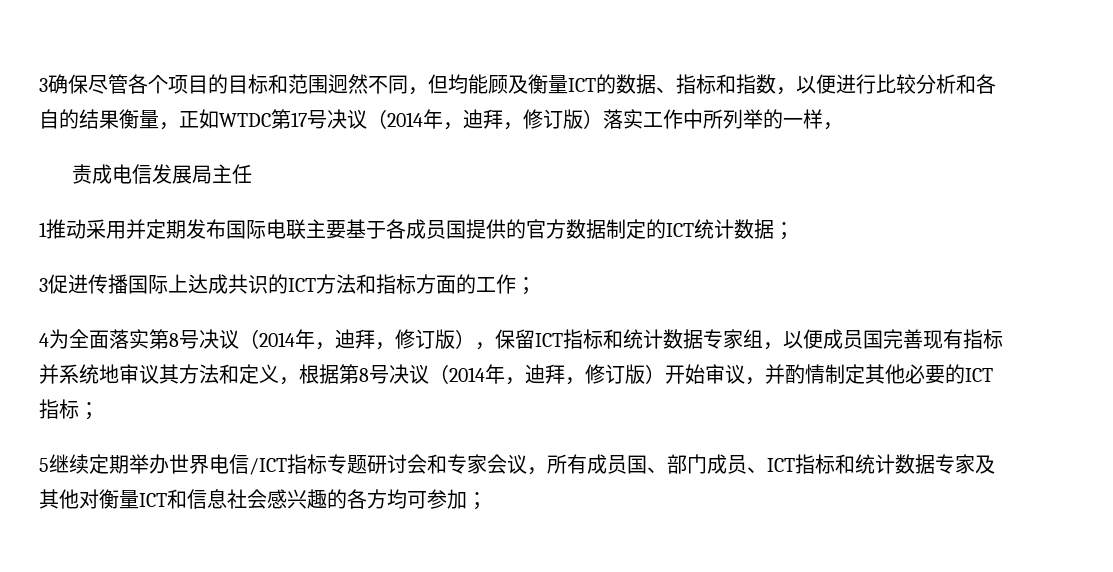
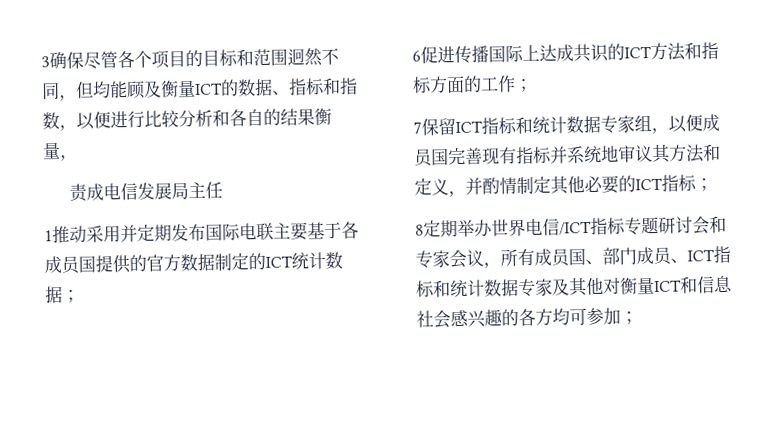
[179,109,843,130] 正如WTDC第17号决议（2014年，迪拜，修订版）落实工作中所列举的一样， -> (78, 158) none
[39,278,48,292] 3 -> [412,50,421,62] 6
[39,329,495,350] 4为全面落实第8号决议（2014年，迪拜，修订版）， -> [413,121,422,134] 7
[299,364,765,385] 根据第8号决议（2014年，迪拜，修订版）开始审议， -> (466, 194) none
[39,454,89,474] 5继续 -> [415,224,424,236] 8

